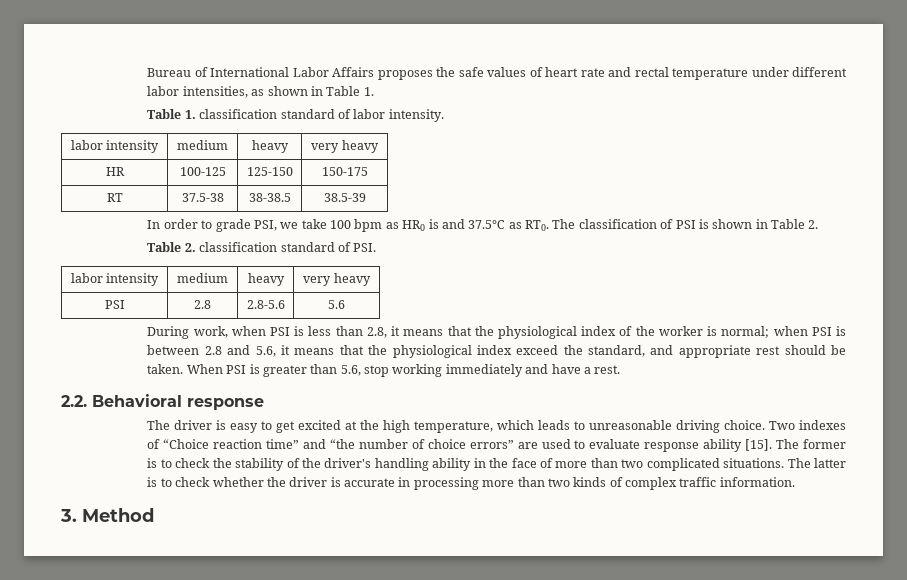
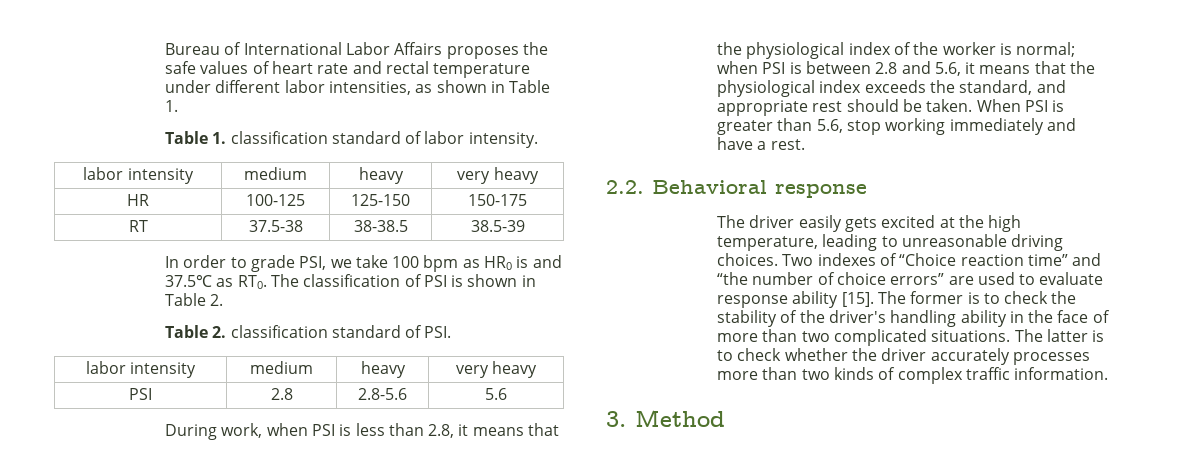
[516,345,559,355] exceed -> [864,80,926,93] exceeds
[216,420,296,433] is easy to get -> [798,215,877,232] easily gets
[497,420,571,430] which leads -> [822,234,878,251] leading
[724,420,766,430] choice. -> [716,253,778,266] choices.
[330,477,479,490] is accurate in processing -> [930,348,1090,365] accurately processes

